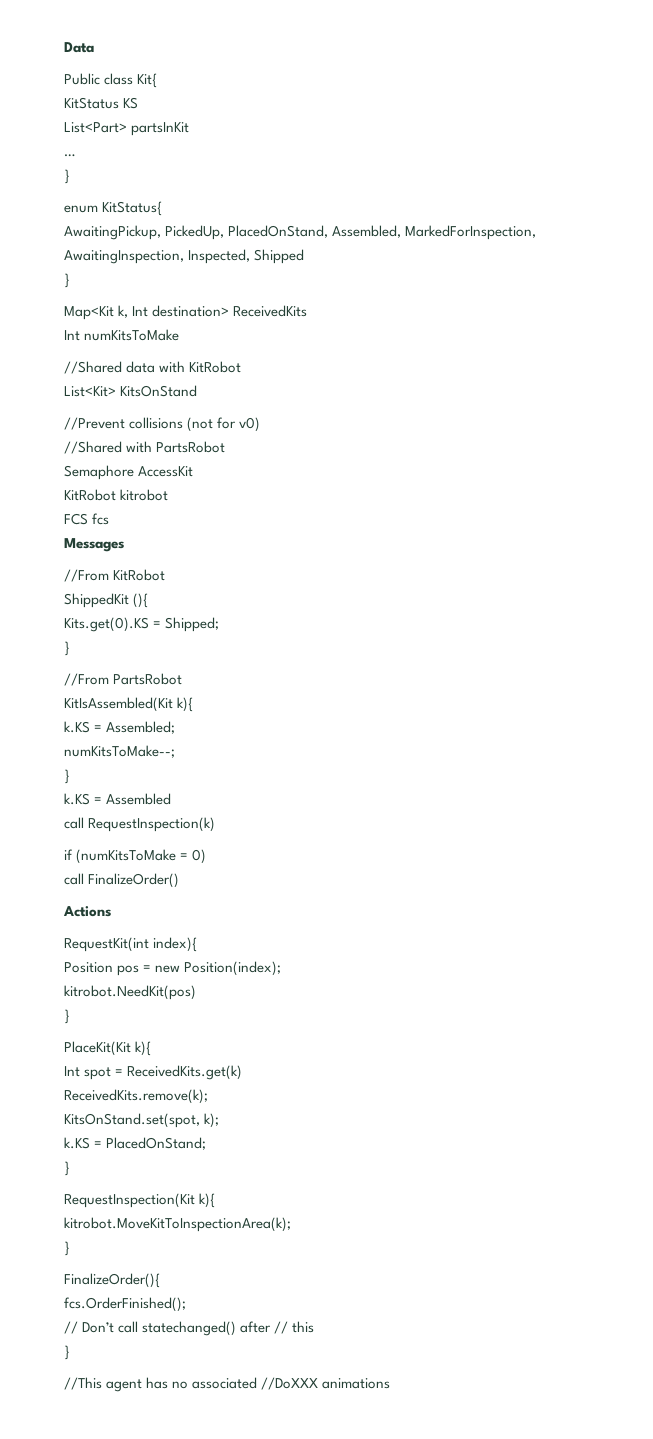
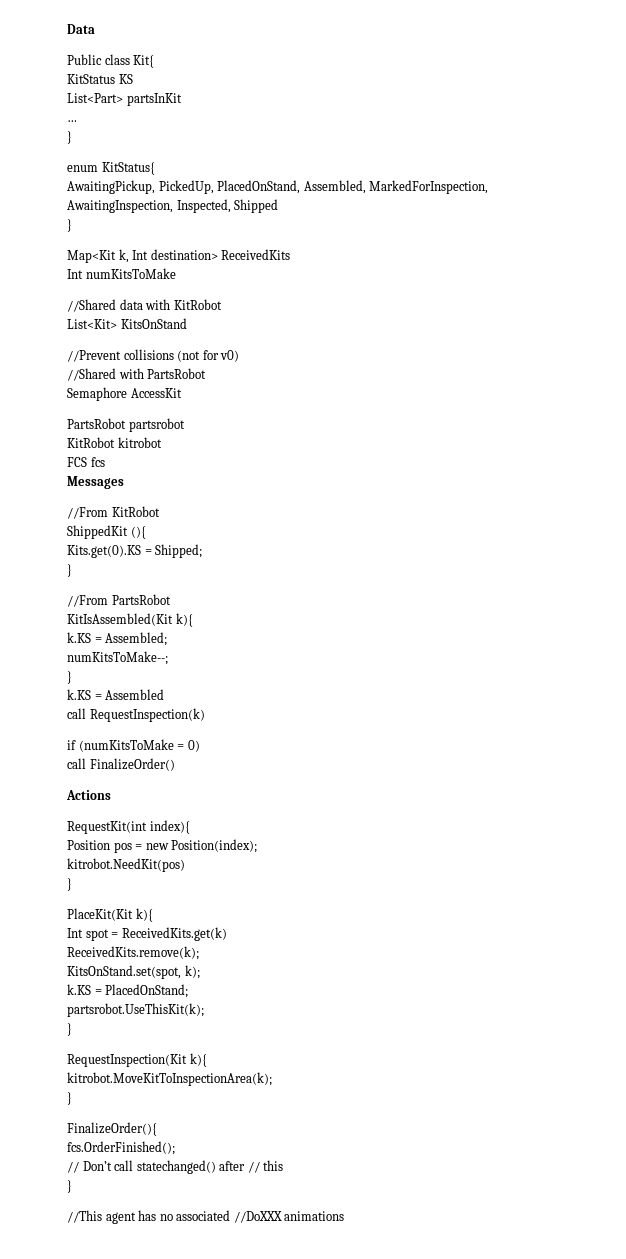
(194, 471) none -> [67,418,185,432] // PartsRobot partsrobot
(207, 1143) none -> [67,1003,204,1017] // partsrobot.UseThisKit(k);

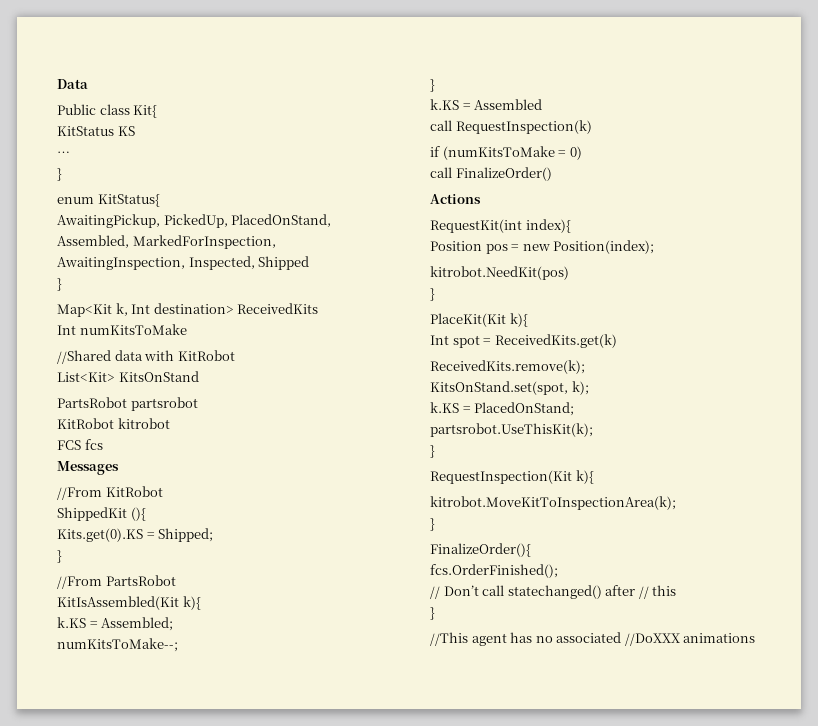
[67,93,182,106] // List<Part> partsInKit -> (135, 131) none
[67,349,240,362] [67,368,207,381] [67,387,182,401] // //Prevent collisions (not for v0) // //Shared with PartsRobot // Semaphore AccessKit -> (199, 376) none

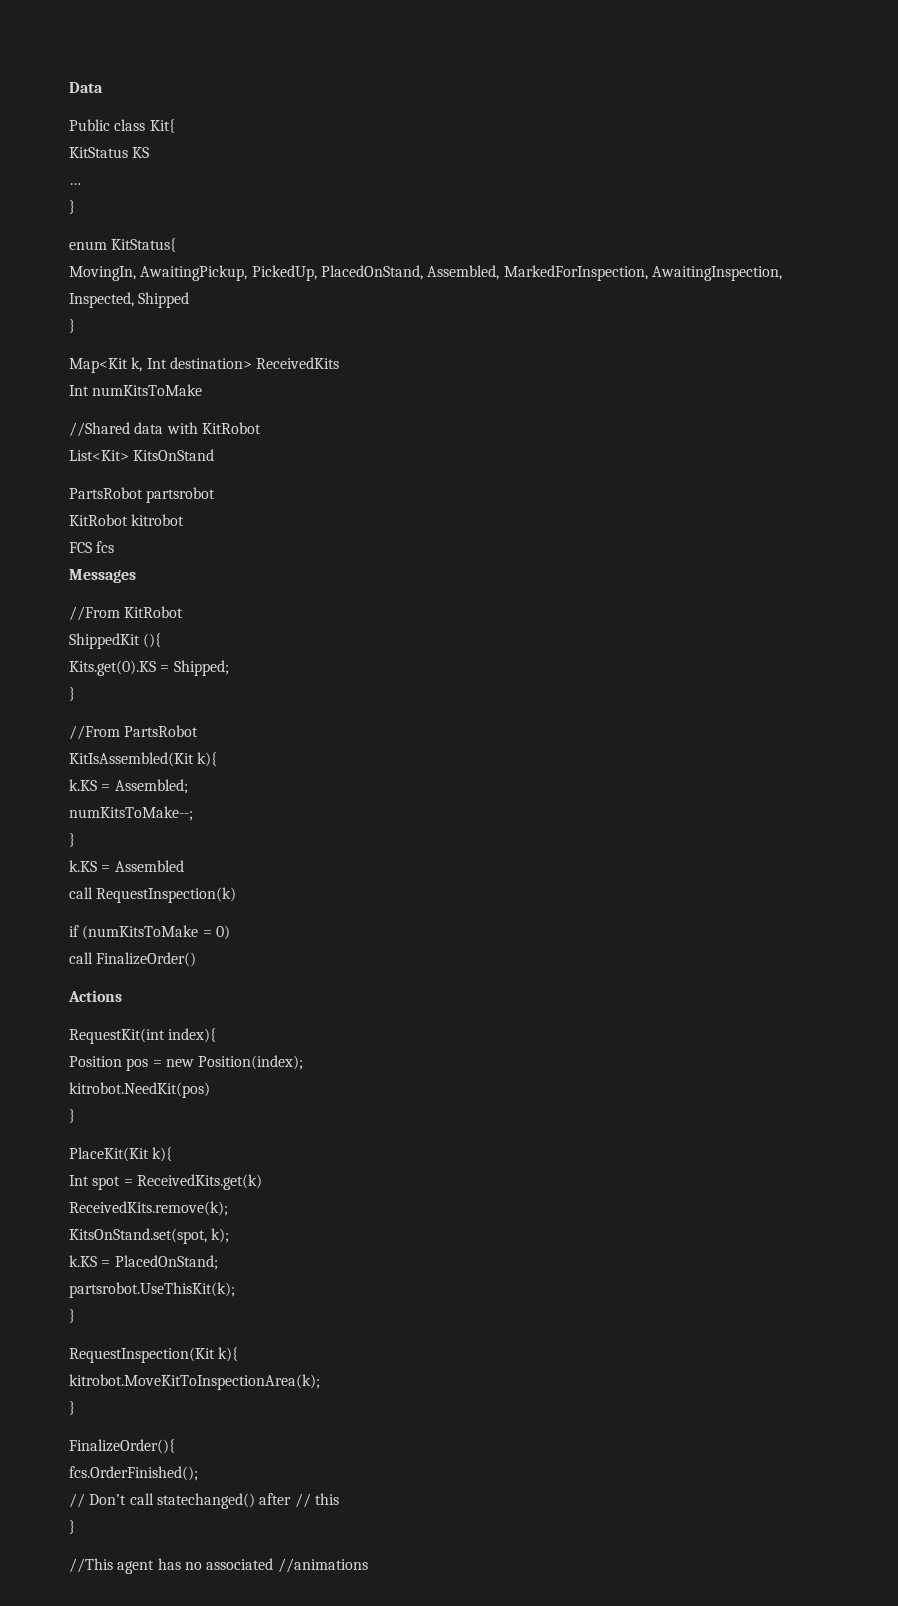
(160, 200) none -> [69,266,136,281] MovingIn,
[624,633,756,646] //DoXXX animations -> [277,1558,368,1573] //animations

